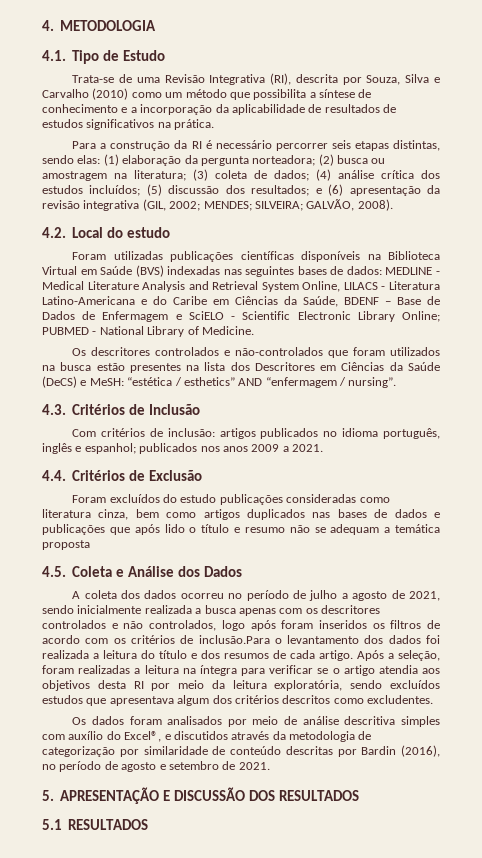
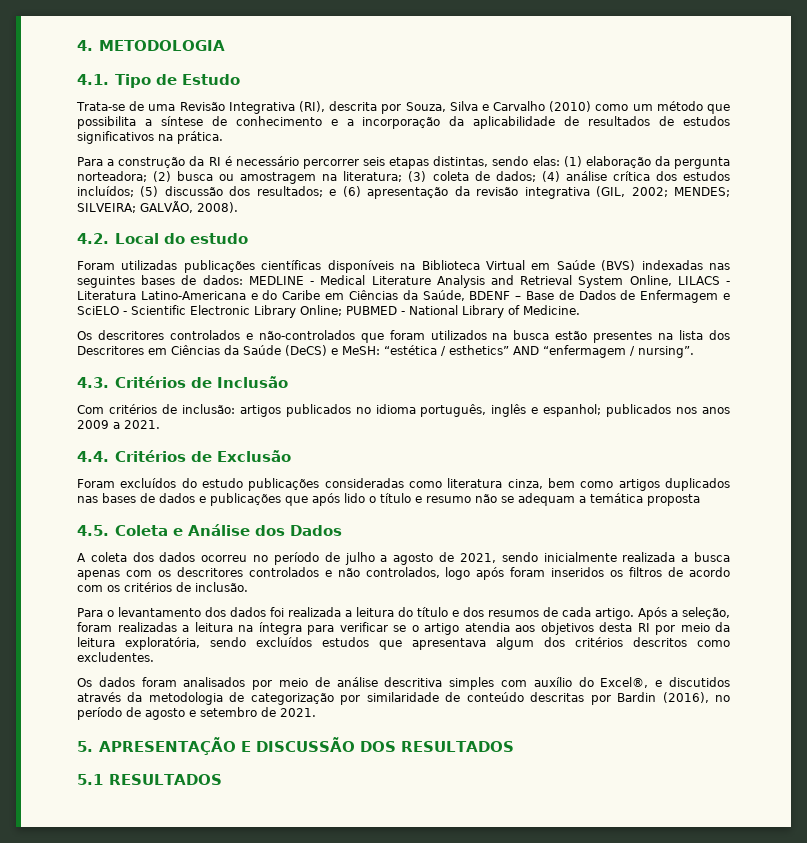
[198,635,270,644] inclusão.Para -> [195,582,248,592] [77,608,103,617] inclusão. // Para

